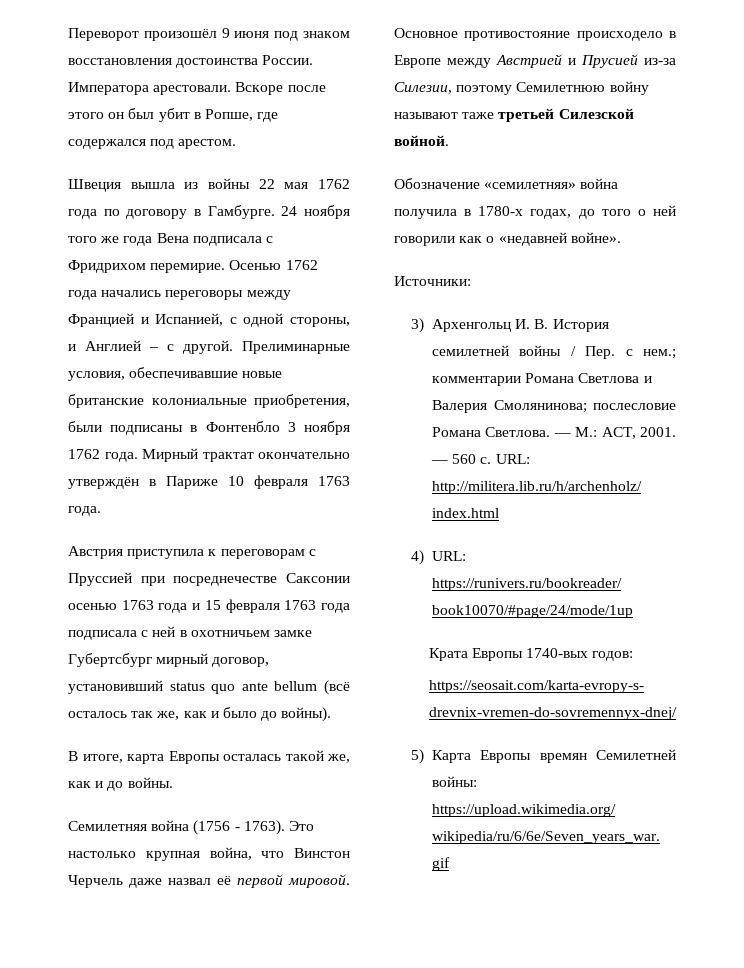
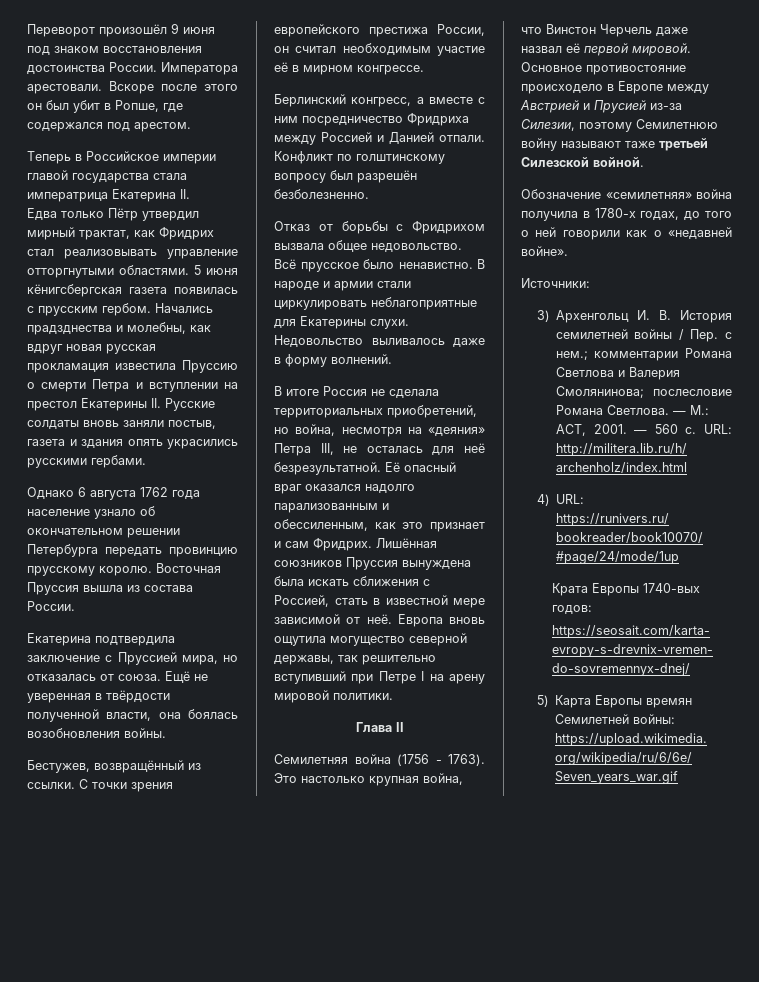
[68,178,350,192] [68,205,350,219] [68,233,273,246] [68,260,318,273] [68,290,291,300] [68,313,350,327] [68,340,350,354] [68,367,283,381] [68,394,350,408] [68,421,350,435] [68,448,350,462] [68,475,350,489] [68,506,101,516] [68,546,316,559] [68,572,350,586] [68,599,350,613] [68,626,312,640] [68,653,270,667] [68,680,350,695] [68,707,332,722] [68,750,350,764] [68,777,173,791] Швеция вышла из войны 22 мая 1762 года по договору в Гамбурге. 24 ноября того же года Вена подписала с Фридрихом перемирие. Осенью 1762 года начались переговоры между Францией и Испанией, с одной стороны, и Англией – с другой. Прелиминарные условия, обеспечивавшие новые британские колониальные приобретения, были подписаны в Фонтенбло 3 ноября 1762 года. Мирный трактат окончательно утверждён в Париже 10 февраля 1763 года. // Австрия приступила к переговорам с Пруссией при посреднечестве Саксонии осенью 1763 года и 15 февраля 1763 года подписала с ней в охотничьем замке Губертсбург мирный договор, установивший status quo ante bellum (всё осталось так же, как и было до войны). // В итоге, карта Европы осталась такой же, как и до войны. -> [27,151,216,164] [27,170,187,183] [27,189,190,202] [27,208,199,221] [27,227,214,240] [27,249,238,259] [27,265,238,278] [27,284,238,297] [27,303,213,316] [27,322,211,335] [27,344,156,354] [27,360,238,373] [27,379,238,392] [27,398,215,411] [27,420,216,429] [27,439,238,449] [27,455,146,468] [27,487,200,500] [27,506,155,519] [27,528,180,538] [27,544,238,557] [27,563,221,576] [27,582,193,595] [27,601,75,611] [27,633,175,646] [27,652,238,665] [27,671,208,683] [27,690,170,703] [27,709,238,722] [27,728,166,738] [27,760,201,773] [27,779,173,792] [274,24,485,37] [274,43,485,56] [274,62,424,75] [274,94,485,107] [274,113,469,126] [274,132,485,145] [274,151,445,164] [274,170,417,183] [274,189,369,199] [274,221,485,234] [274,240,462,252] [274,259,485,272] [274,281,411,291] [274,297,477,310] [274,316,409,329] [274,335,485,347] [274,354,392,367] [274,386,439,398] [274,405,477,418] [274,424,485,437] [274,443,485,456] [274,462,456,475] [274,484,415,494] [274,503,389,513] [274,519,485,532] [274,538,437,551] [274,557,471,570] [274,576,430,586] [274,595,485,608] [274,614,485,627] [274,633,467,646] [274,655,436,665] [274,671,485,684] [274,690,393,703] [355,722,404,732] Теперь в Российское империи главой государства стала императрица Екатерина II. // Едва только Пётр утвердил мирный трактат, как Фридрих стал реализовывать управление отторгнутыми областями. 5 июня кёнигсбергская газета появилась с прусским гербом. Начались прадзднества и молебны, как вдруг новая русская прокламация известила Пруссию о смерти Петра и вступлении на престол Екатерины II. Русские солдаты вновь заняли постыв, газета и здания опять украсились русскими гербами. // Однако 6 августа 1762 года население узнало об окончательном решении Петербурга передать провинцию прусскому королю. Восточная Пруссия вышла из состава России. // Екатерина подтвердила заключение с Пруссией мира, но отказалась от союза. Ещё не уверенная в твёрдости полученной власти, она боялась возобновления войны. // Бестужев, возвращённый из ссылки. С точки зрения европейского престижа России, он считал необходимым участие её в мирном конгрессе. // Берлинский конгресс, а вместе с ним посредничество Фридриха между Россией и Данией отпали. Конфликт по голштинскому вопросу был разрешён безболезненно. // Отказ от борьбы с Фридрихом вызвала общее недовольство. Всё прусское было ненавистно. В народе и армии стали циркулировать неблагоприятные для Екатерины слухи. Недовольство выливалось даже в форму волнений. // В итоге Россия не сделала территориальных приобретений, но война, несмотря на «деяния» Петра III, не осталась для неё безрезультатной. Её опасный враг оказался надолго парализованным и обессиленным, как это признает и сам Фридрих. Лишённая союзников Пруссия вынуждена была искать сближения с Россией, стать в известной мере зависимой от неё. Европа вновь ощутила могущество северной державы, так решительно вступивший при Петре I на арену мировой политики. // Глава II

